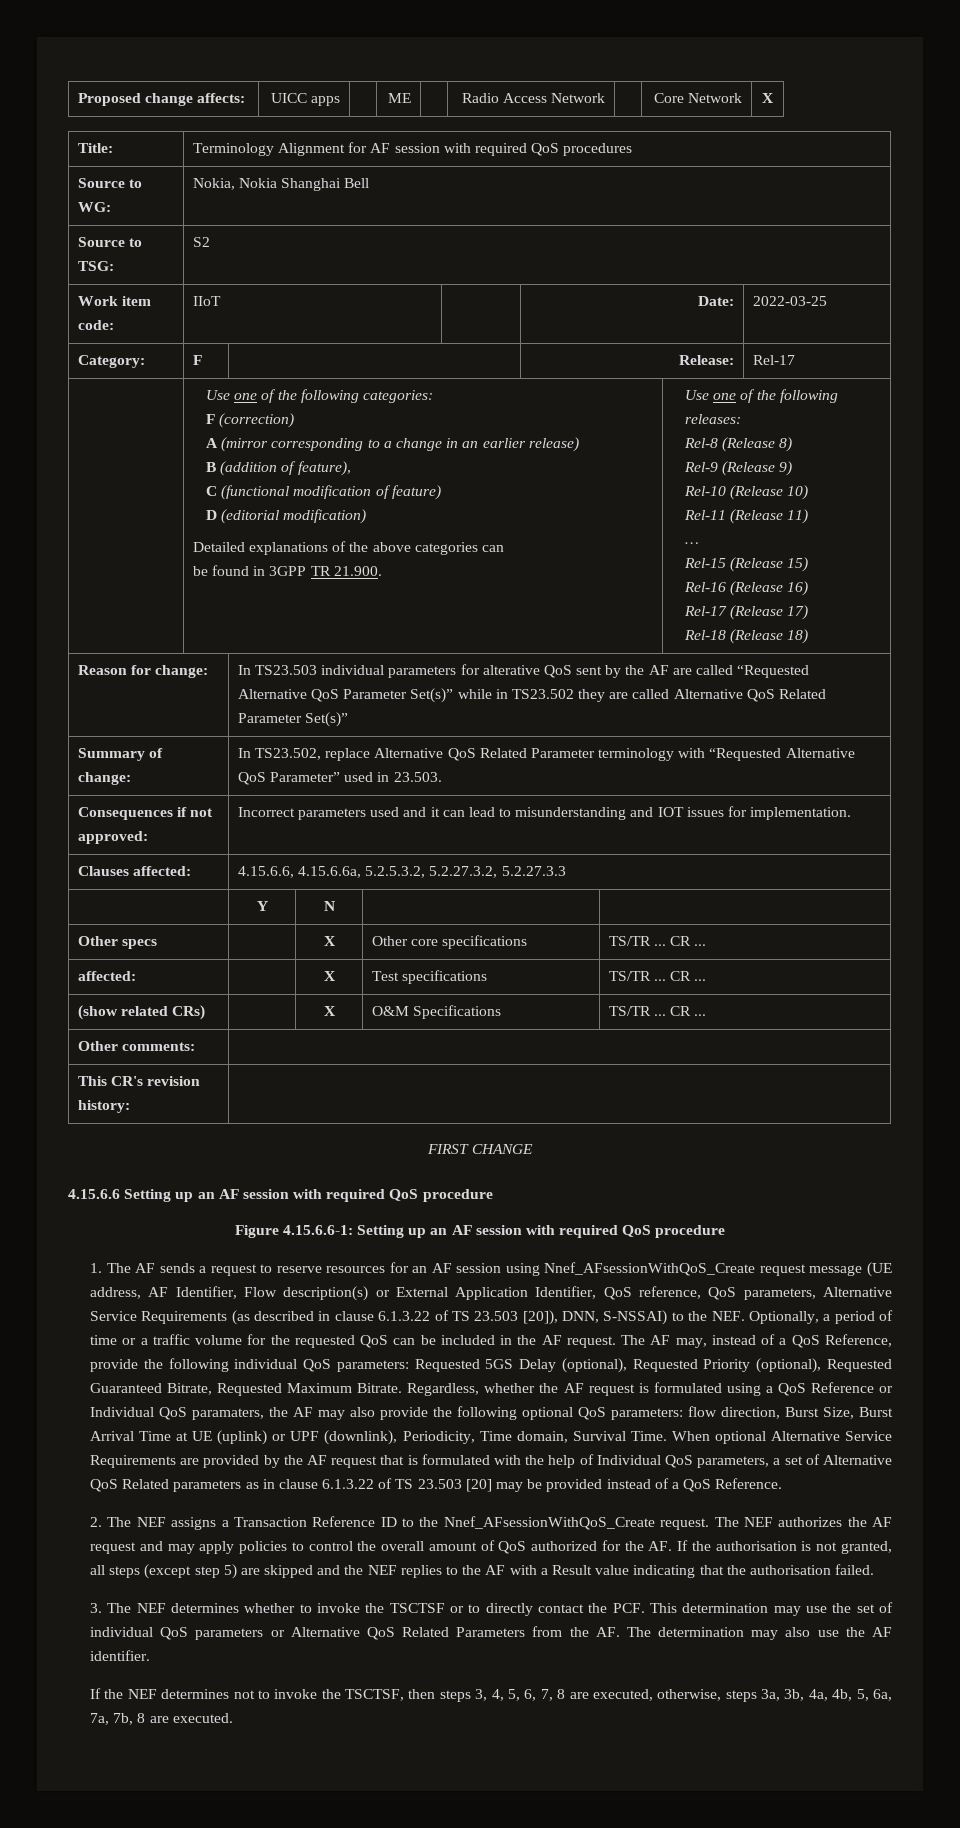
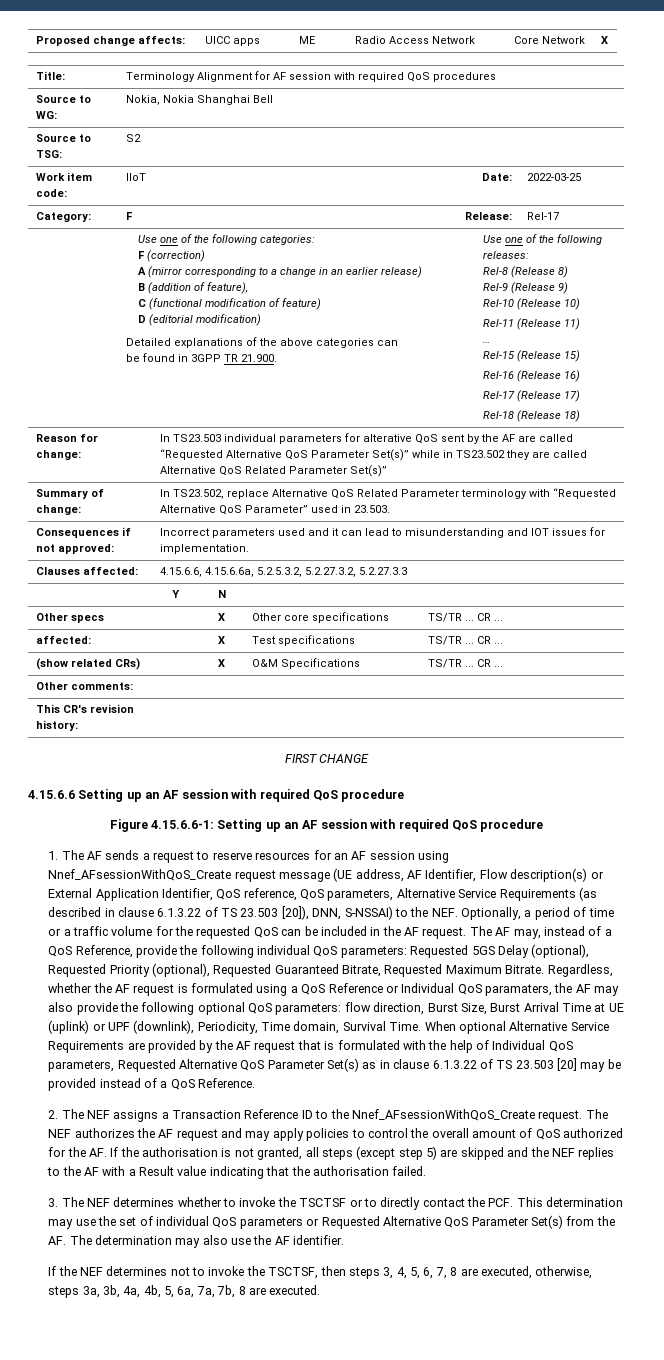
[773,1454,893,1465] [90,1479,242,1492] a set of Alternative QoS Related parameters -> [117,1058,359,1072] Requested Alternative QoS Parameter Set(s)
[290,1627,526,1640] Alternative QoS Related Parameters -> [321,1215,563,1229] Requested Alternative QoS Parameter Set(s)

